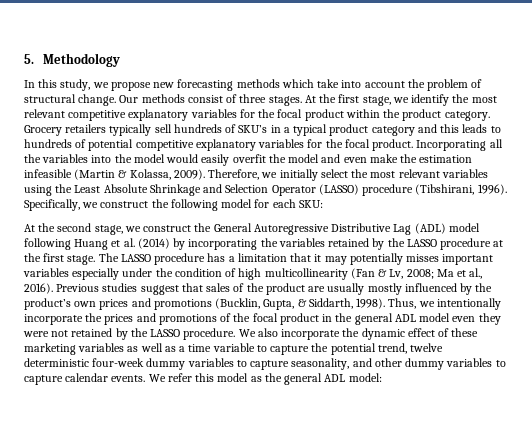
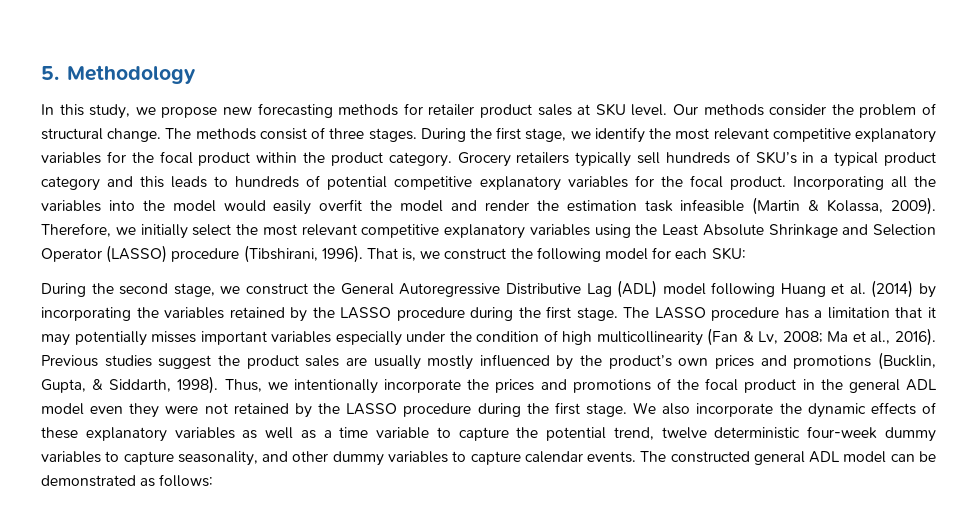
[281,79,405,88] which take into account -> [403,103,827,118] for retailer product sales at SKU level. Our methods consider
[119,95,139,103] Our -> [165,128,192,139] The
[304,95,316,103] At -> [420,128,466,142] During
[343,154,398,163] even make -> [484,200,529,211] render
(473, 159) none -> [644,200,673,212] task
(440, 173) none -> [361,224,525,239] competitive explanatory
[24,199,80,211] Specifically, -> [366,248,417,261] That is,
[24,224,35,232] At -> [41,283,86,297] During
[493,240,504,247] at -> [470,307,514,321] during
[181,283,305,295] that sales of the product -> [217,355,340,369] the product sales
[183,328,236,340] procedure. -> [403,402,627,417] procedure during the first stage.
[407,328,435,337] effect -> [870,402,916,415] effects
[24,343,76,355] marketing -> [85,427,167,442] explanatory
[148,373,382,385] We refer this model as the general ADL model: -> [640,451,937,465] [41,474,214,487] The constructed general ADL model can be demonstrated as follows:

